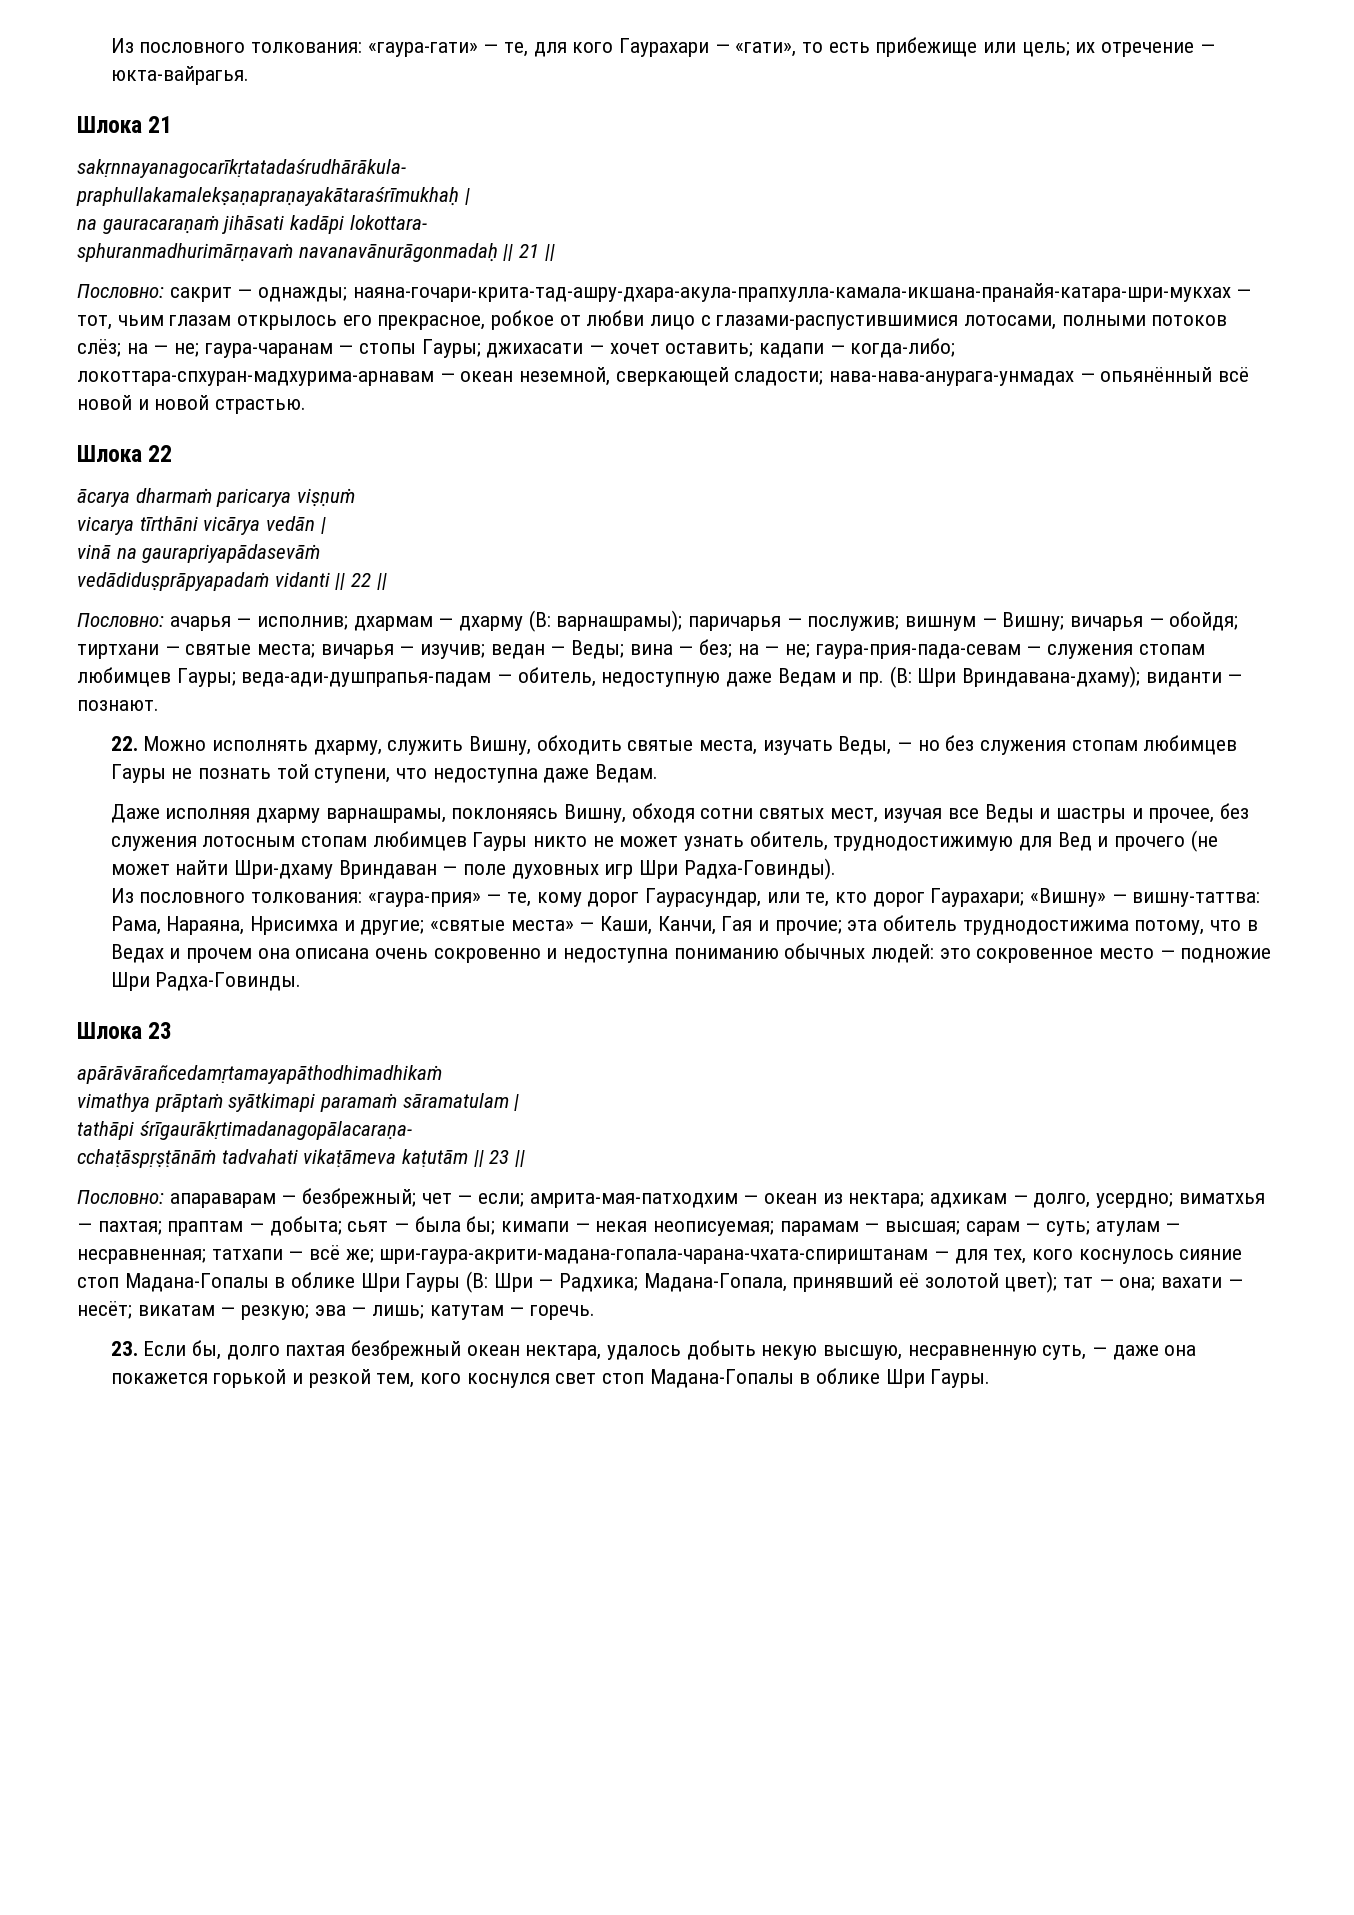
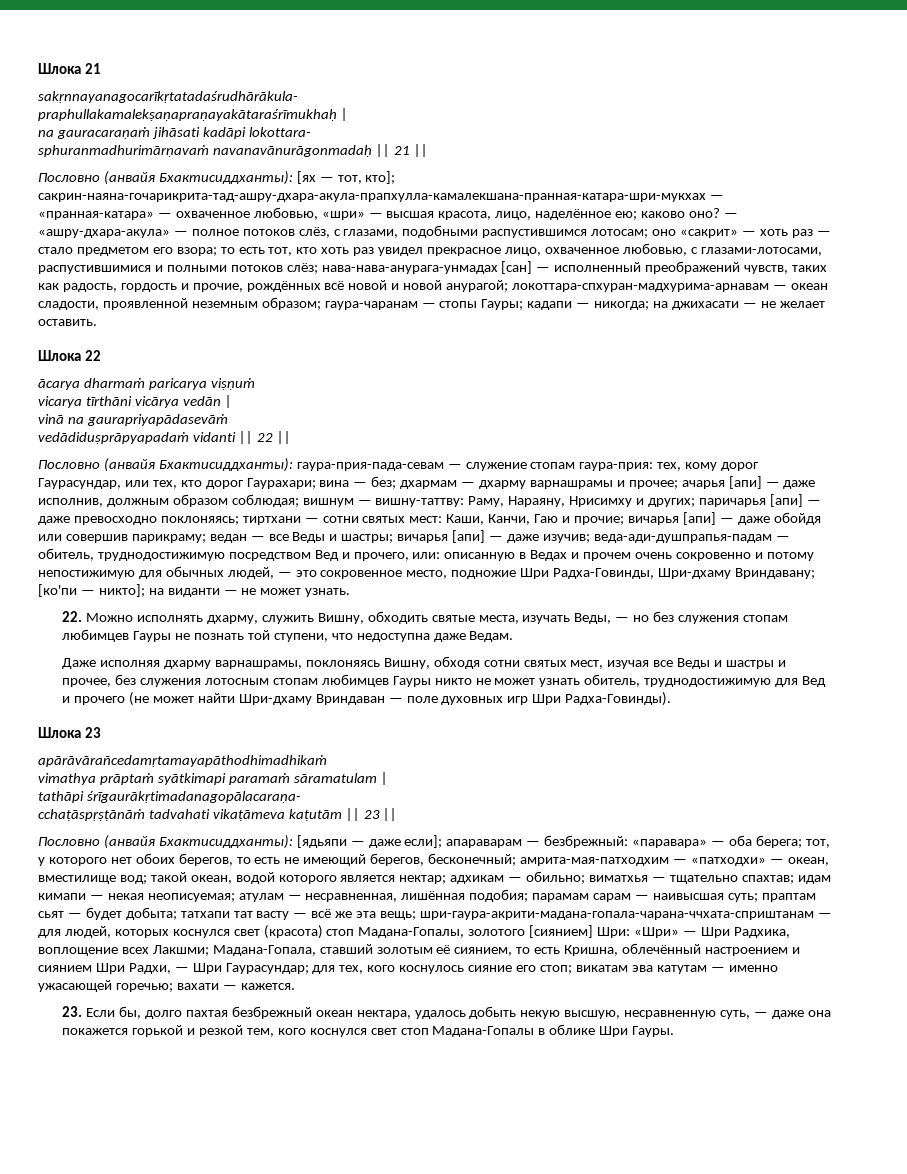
[110,37,1215,57] [110,66,249,85] Из пословного толкования: «гаура-гати» — те, для кого Гаурахари — «гати», то есть прибежище или цель; их отречение — юкта-вайрагья. // -> (38, 68) none
[77,283,1252,302] [77,310,1228,330] [77,338,956,358] [77,367,1250,386] [77,395,307,414] Пословно: сакрит — однажды; наяна-гочари-крита-тад-ашру-дхара-акула-прапхулла-камала-икшана-пранайя-катара-шри-мукхах — тот, чьим глазам открылось его прекрасное, робкое от любви лицо с глазами-распустившимися лотосами, полными потоков слёз; на — не; гаура-чаранам — стопы Гауры; джихасати — хочет оставить; кадапи — когда-либо; локоттара-спхуран-мадхурима-арнавам — океан неземной, сверкающей сладости; нава-нава-анурага-унмадах — опьянённый всё новой и новой страстью. -> [38,171,396,185] [38,193,724,202] [38,207,738,220] [38,225,831,238] [38,243,822,256] [38,261,828,274] [38,280,828,292] [38,297,825,310] [38,319,97,326] Пословно (анвайя Бхактисиддханты): [ях — тот, кто]; сакрин-наяна-гочарикрита-тад-ашру-дхара-акула-прапхулла-камалекшана-пранная-катара-шри-мукхах — «пранная-катара» — охваченное любовью, «шри» — высшая красота, лицо, наделённое ею; каково оно? — «ашру-дхара-акула» — полное потоков слёз, с глазами, подобными распустившимся лотосам; оно «сакрит» — хоть раз — стало предметом его взора; то есть тот, кто хоть раз увидел прекрасное лицо, охваченное любовью, с глазами-лотосами, распустившимися и полными потоков слёз; нава-нава-анурага-унмадах [сан] — исполненный преображений чувств, таких как радость, гордость и прочие, рождённых всё новой и новой анурагой; локоттара-спхуран-мадхурима-арнавам — океан сладости, проявленной неземным образом; гаура-чаранам — стопы Гауры; кадапи — никогда; на джихасати — не желает оставить.
[77,610,1239,632] [77,639,1205,659] [77,666,1243,688] [77,700,159,711] Пословно: ачарья — исполнив; дхармам — дхарму (B: варнашрамы); паричарья — послужив; вишнум — Вишну; вичарья — обойдя; тиртхани — святые места; вичарья — изучив; ведан — Веды; вина — без; на — не; гаура-прия-пада-севам — служения стопам любимцев Гауры; веда-ади-душпрапья-падам — обитель, недоступную даже Ведам и пр. (B: Шри Вриндавана-дхаму); виданти — познают. -> [38,458,760,472] [38,476,816,489] [38,494,821,507] [38,512,821,525] [38,530,790,543] [38,548,814,561] [38,566,815,579] [38,584,351,597] Пословно (анвайя Бхактисиддханты): гаура-прия-пада-севам — служение стопам гаура-прия: тех, кому дорог Гаурасундар, или тех, кто дорог Гаурахари; вина — без; дхармам — дхарму варнашрамы и прочее; ачарья [апи] — даже исполнив, должным образом соблюдая; вишнум — вишну-таттву: Раму, Нараяну, Нрисимху и других; паричарья [апи] — даже превосходно поклоняясь; тиртхани — сотни святых мест: Каши, Канчи, Гаю и прочие; вичарья [апи] — даже обойдя или совершив парикраму; ведан — все Веды и шастры; вичарья [апи] — даже изучив; веда-ади-душпрапья-падам — обитель, труднодостижимую посредством Вед и прочего, или: описанную в Ведах и прочем очень сокровенно и потому непостижимую для обычных людей, — это сокровенное место, подножие Шри Радха-Говинды, Шри-дхаму Вриндавану; [ко'пи — никто]; на виданти — не может узнать.
[110,888,1261,907] [110,915,1258,935] [110,943,1272,963] [110,972,302,991] // Из пословного толкования: «гаура-прия» — те, кому дорог Гаурасундар, или те, кто дорог Гаурахари; «Вишну» — вишну-таттва: Рама, Нараяна, Нрисимха и другие; «святые места» — Каши, Канчи, Гая и прочие; эта обитель труднодостижима потому, что в Ведах и прочем она описана очень сокровенно и недоступна пониманию обычных людей: это сокровенное место — подножие Шри Радха-Говинды. -> (672, 699) none
[77,1188,1265,1208] [77,1216,1181,1236] [77,1245,1243,1264] [77,1271,1243,1293] [77,1301,596,1320] Пословно: апараварам — безбрежный; чет — если; амрита-мая-патходхим — океан из нектара; адхикам — долго, усердно; виматхья — пахтая; праптам — добыта; сьят — была бы; кимапи — некая неописуемая; парамам — высшая; сарам — суть; атулам — несравненная; татхапи — всё же; шри-гаура-акрити-мадана-гопала-чарана-чхата-спириштанам — для тех, кого коснулось сияние стоп Мадана-Гопалы в облике Шри Гауры (B: Шри — Радхика; Мадана-Гопала, принявший её золотой цвет); тат — она; вахати — несёт; викатам — резкую; эва — лишь; катутам — горечь. -> [38,835,830,849] [38,853,829,866] [38,871,831,884] [38,889,816,902] [38,907,832,920] [38,925,790,939] [38,943,800,956] [38,963,778,974] [38,980,295,992] Пословно (анвайя Бхактисиддханты): [ядьяпи — даже если]; апараварам — безбрежный: «паравара» — оба берега; тот, у которого нет обоих берегов, то есть не имеющий берегов, бесконечный; амрита-мая-патходхим — «патходхи» — океан, вместилище вод; такой океан, водой которого является нектар; адхикам — обильно; виматхья — тщательно спахтав; идам кимапи — некая неописуемая; атулам — несравненная, лишённая подобия; парамам сарам — наивысшая суть; праптам сьят — будет добыта; татхапи тат васту — всё же эта вещь; шри-гаура-акрити-мадана-гопала-чарана-ччхата-сприштанам — для людей, которых коснулся свет (красота) стоп Мадана-Гопалы, золотого [сиянием] Шри: «Шри» — Шри Радхика, воплощение всех Лакшми; Мадана-Гопала, ставший золотым её сиянием, то есть Кришна, облечённый настроением и сиянием Шри Радхи, — Шри Гаурасундар; для тех, кого коснулось сияние его стоп; викатам эва катутам — именно ужасающей горечью; вахати — кажется.

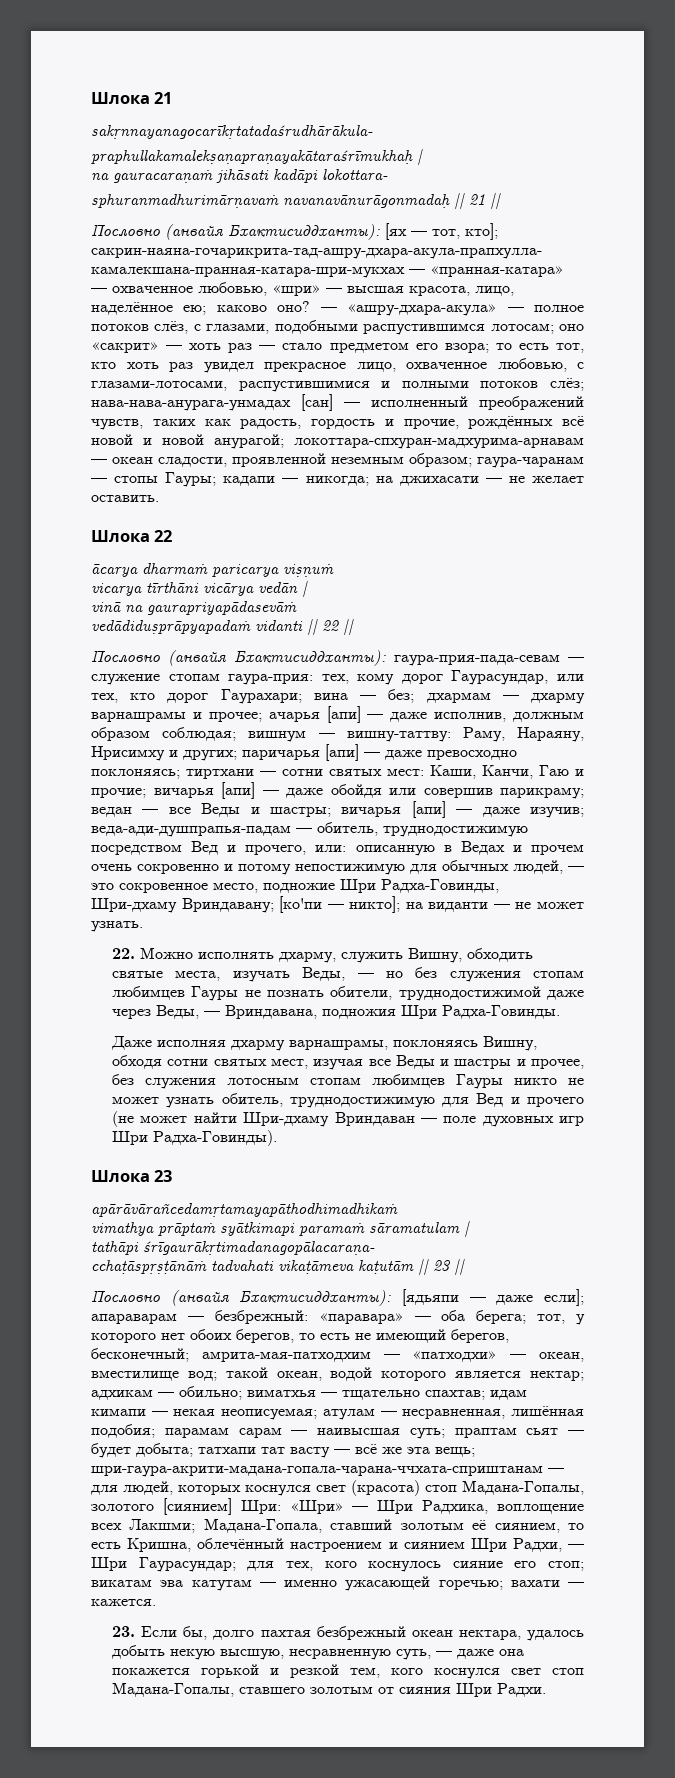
[247,630,514,642] той ступени, что недоступна даже Ведам. -> [330,986,584,1001] [112,1005,561,1019] обители, труднодостижимой даже через Веды, — Вриндавана, подножия Шри Радха-Говинды.
[432,1024,675,1037] Мадана-Гопалы в облике Шри Гауры. -> [112,1682,547,1697] Мадана-Гопалы, ставшего золотым от сияния Шри Радхи.

